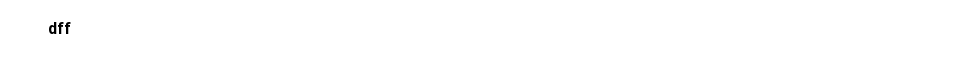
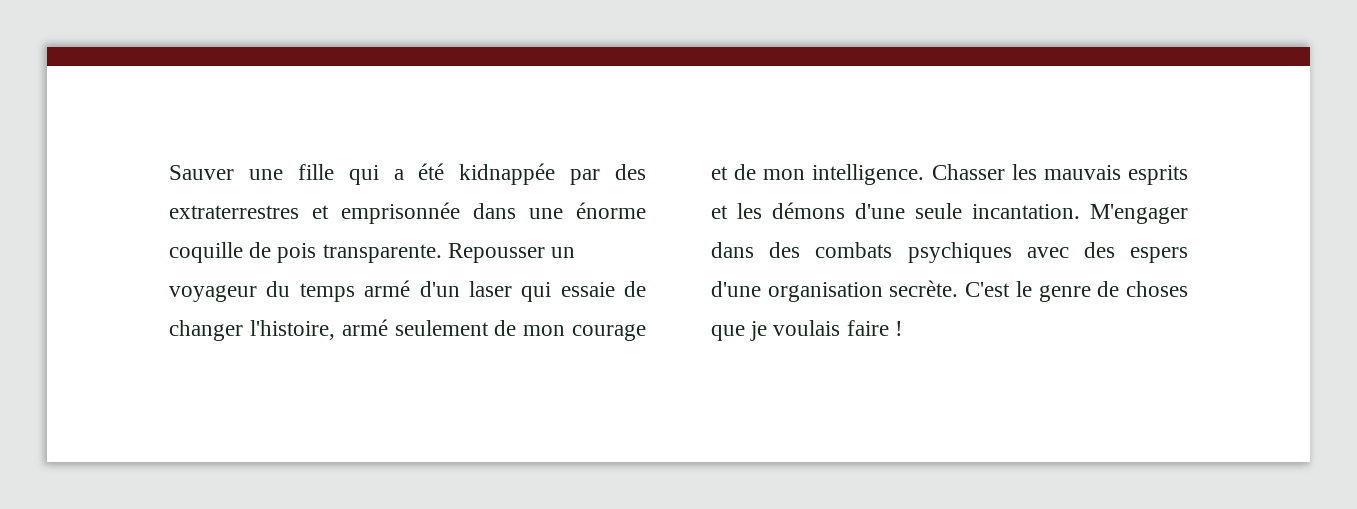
[48,22,71,34] dff -> [169,163,646,185] [169,202,646,224] [169,242,576,263] [169,280,646,302] [169,319,646,341] [711,164,1188,185] [711,202,1188,224] [711,242,1188,263] [711,280,1188,302] [711,320,903,341] Sauver une fille qui a été kidnappée par des extraterrestres et emprisonnée dans une énorme coquille de pois transparente. Repousser un voyageur du temps armé d'un laser qui essaie de changer l'histoire, armé seulement de mon courage et de mon intelligence. Chasser les mauvais esprits et les démons d'une seule incantation. M'engager dans des combats psychiques avec des espers d'une organisation secrète. C'est le genre de choses que je voulais faire !

